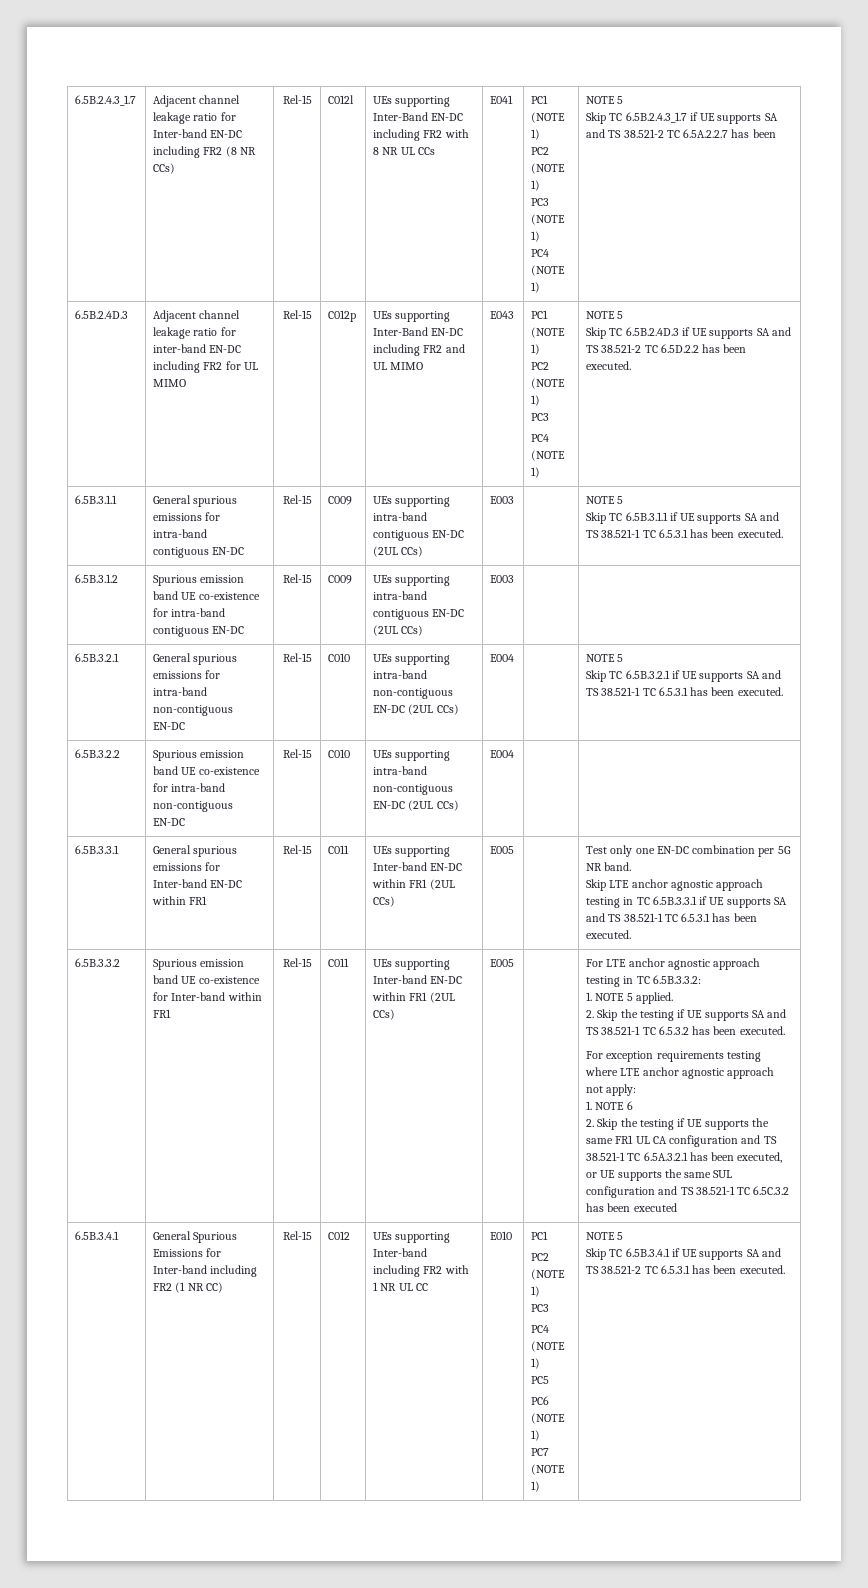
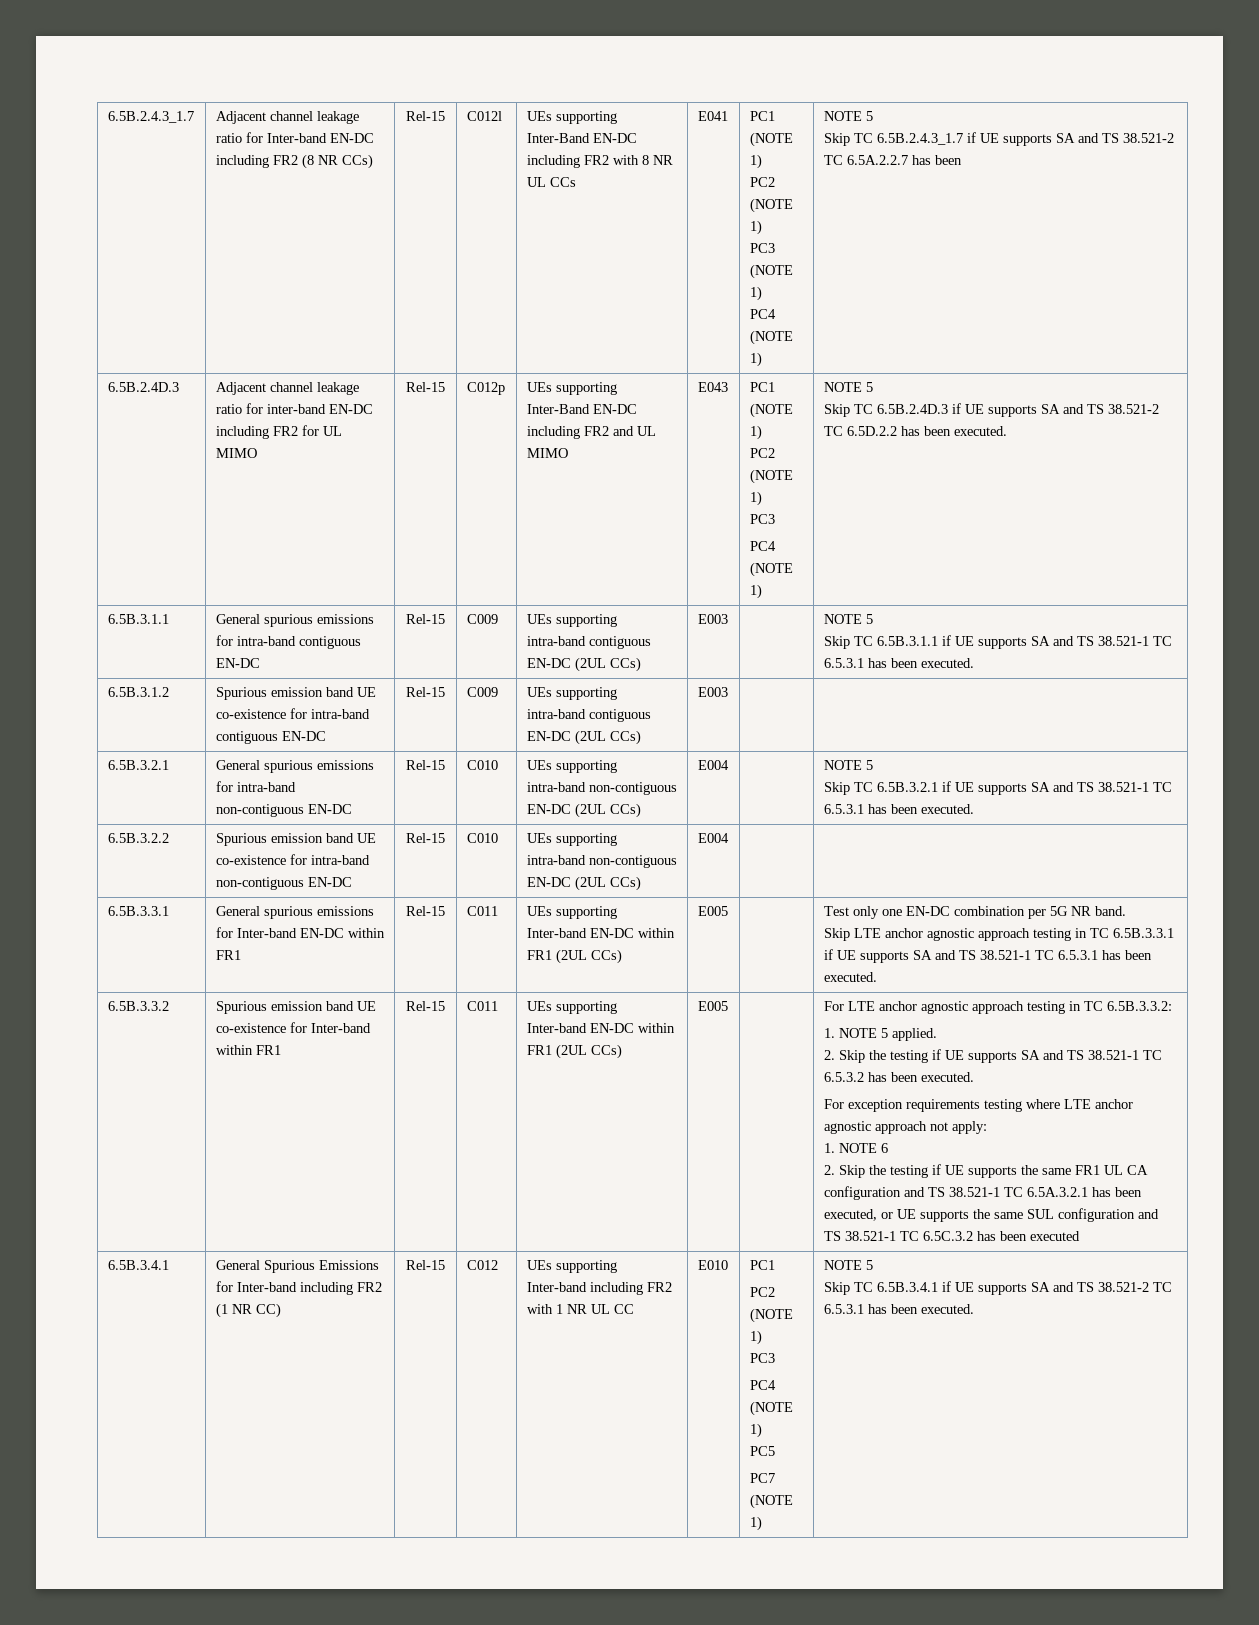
[531,1396,550,1405] [531,1413,566,1424] [531,1430,541,1441] // PC6 (NOTE 1) -> (775, 1451) none

